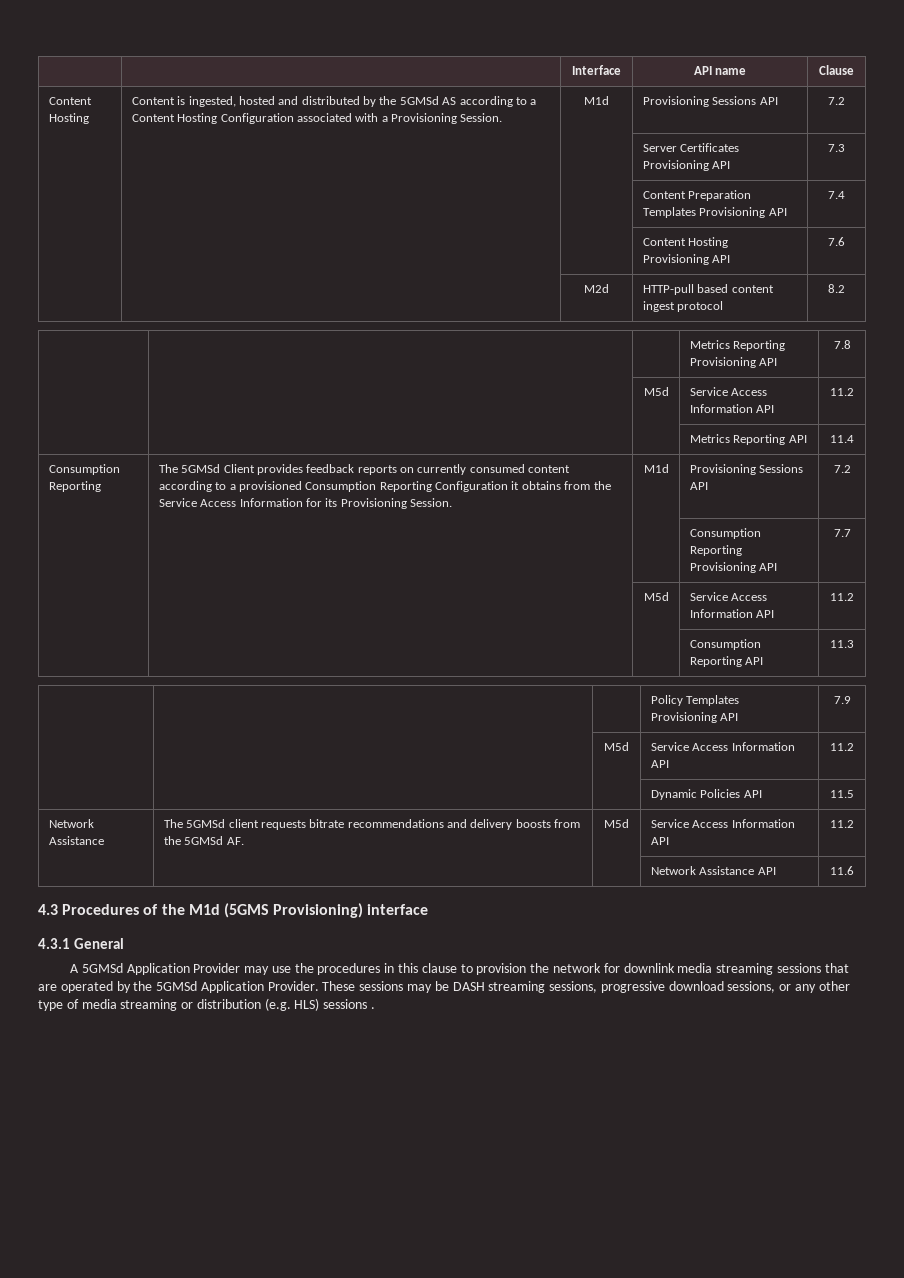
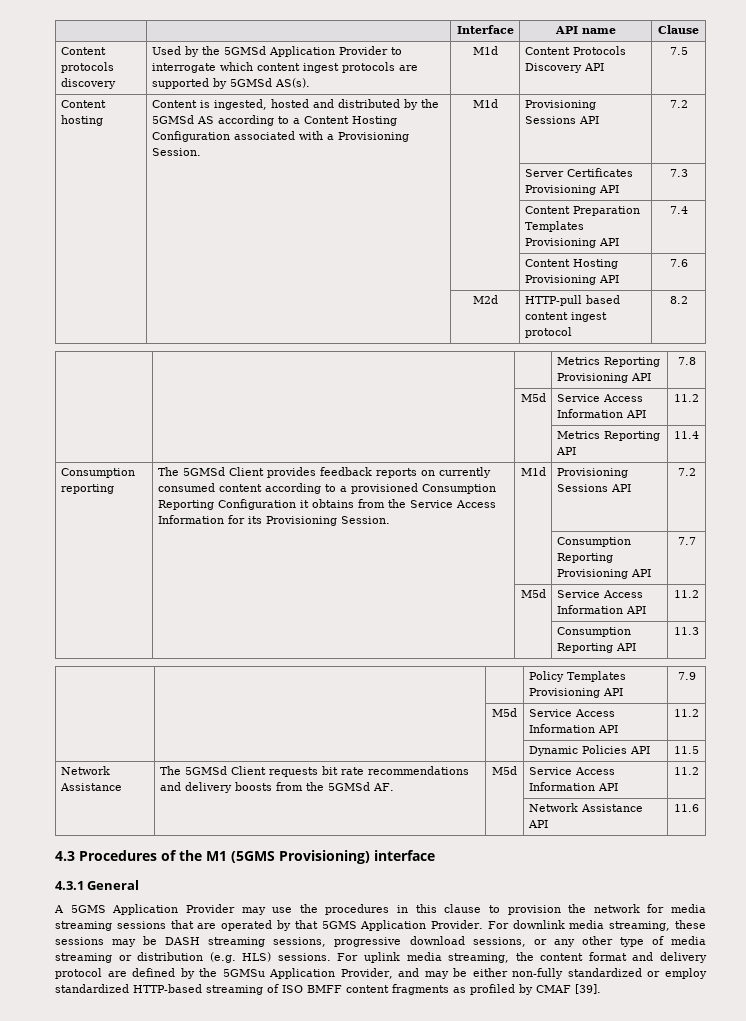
[48,113,89,124] Hosting -> [60,62,114,73] [60,78,116,89] [151,46,402,57] [151,62,418,73] [151,78,310,89] [472,46,498,55] [524,46,626,55] [524,63,604,73] [669,47,688,55] [60,100,106,108] [60,115,103,126] protocols discovery | Used by the 5GMSd Application Provider to interrogate which content ingest protocols are supported by 5GMSd AS(s). | M1d | Content Protocols Discovery API | 7.5 // Content hosting
[48,481,101,492] Reporting -> [60,484,114,494] reporting
[228,819,345,830] client requests bitrate -> [230,766,364,777] Client requests bit rate
[188,904,220,915] M1d -> [206,851,227,861] M1
[81,963,123,973] 5GMSd -> [70,905,106,913] 5GMS
[623,963,675,973] downlink -> (665, 908) none
[133,981,356,993] the 5GMSd Application Provider. These -> [294,920,706,931] that 5GMS Application Provider. For downlink media streaming, these
[323,999,376,1009] sessions . -> [277,952,707,963] [55,968,707,979] [55,984,601,995] sessions. For uplink media streaming, the content format and delivery protocol are defined by the 5GMSu Application Provider, and may be either non-fully standardized or employ standardized HTTP-based streaming of ISO BMFF content fragments as profiled by CMAF [39].

